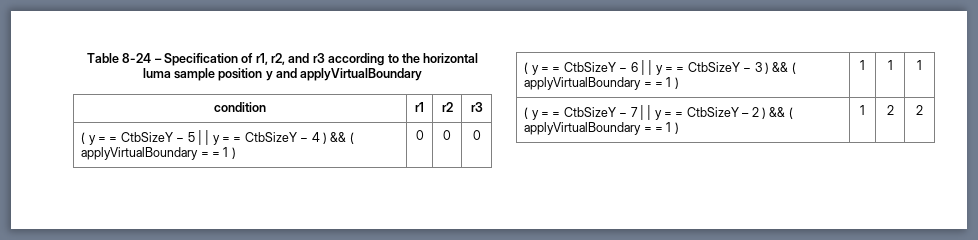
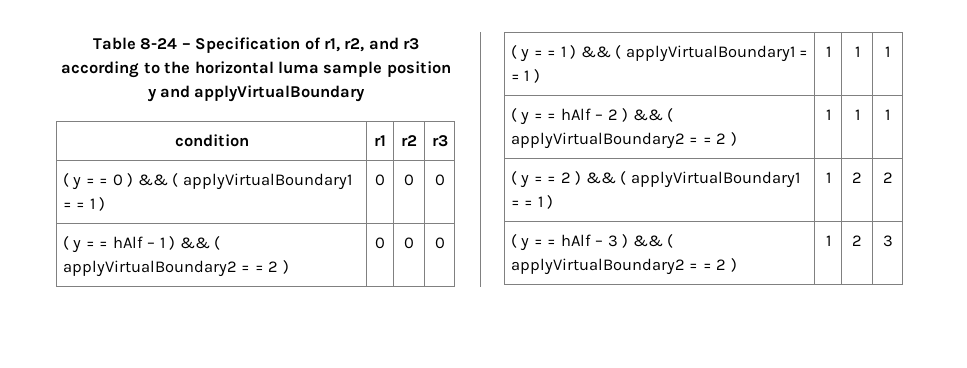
[120,130,354,145] [81,147,199,160] CtbSizeY − 5 | | y = = CtbSizeY − 4 ) && ( applyVirtualBoundary -> [112,173,352,190] 0 ) && ( applyVirtualBoundary1
[563,60,796,75] [524,77,642,90] CtbSizeY − 6 | | y = = CtbSizeY − 3 ) && ( applyVirtualBoundary -> [112,236,220,250] [62,260,289,277] [375,237,385,249] [404,237,414,249] [434,237,445,249] [510,45,795,62] hAlf – 1 ) && ( applyVirtualBoundary2 = = 2 ) | 0 | 0 | 0 // ( y = = 1 ) && ( applyVirtualBoundary1
[563,105,739,120] CtbSizeY − 7 | | y = = CtbSizeY -> [560,108,591,120] hAlf
[524,122,642,135] applyVirtualBoundary -> [510,132,737,149] [825,109,831,120] [854,109,860,120] [885,109,890,120] [510,171,800,188] applyVirtualBoundary2 = = 2 ) | 1 | 1 | 1 // ( y = = 2 ) && ( applyVirtualBoundary1
(923, 110) none -> [510,234,673,251] [510,258,737,275] [825,235,831,246] [852,235,862,246] [882,235,893,247] // ( y = = hAlf – 3 ) && ( applyVirtualBoundary2 = = 2 ) | 1 | 2 | 3

